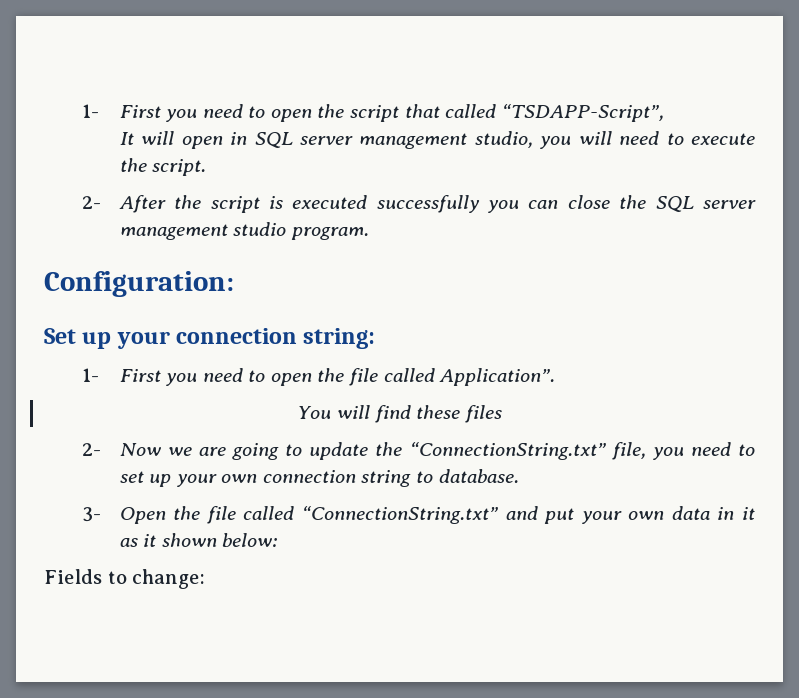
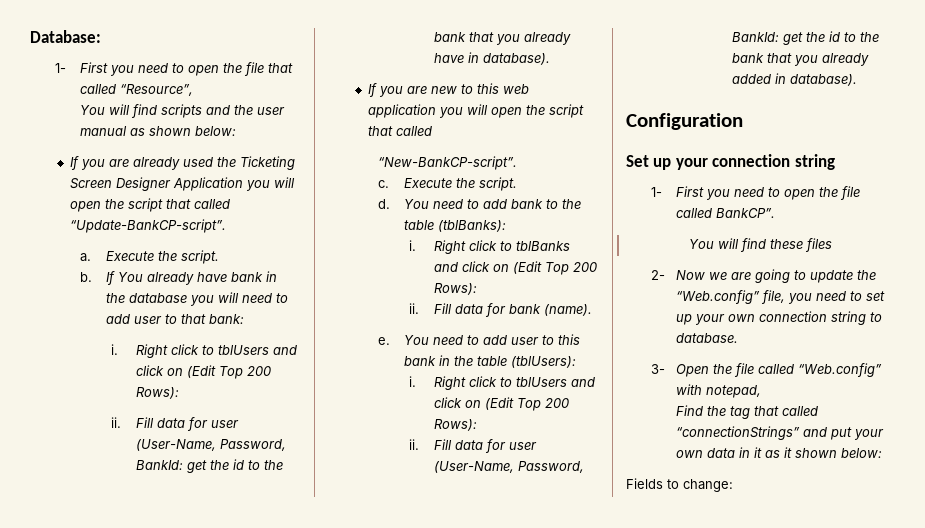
[81,104,664,122] [119,131,755,149] [119,158,207,176] [81,195,756,213] [119,222,369,240] [44,271,234,297] 1- First you need to open the script that called “TSDAPP-Script”, // It will open in SQL server management studio, you will need to execute the script. // 2- After the script is executed successfully you can close the SQL server management studio program. // Configuration: -> [30,30,101,43] [55,62,294,76] [80,84,194,96] [80,104,286,118] [80,126,237,136] [69,156,295,170] [69,177,295,191] [69,198,230,212] [69,219,226,233] [80,250,219,264] [80,271,277,285] [105,292,288,306] [105,314,244,324] [110,344,297,358] [135,365,272,379] [135,387,179,399] [110,417,239,431] [135,439,286,451] [135,459,283,473] [433,32,571,45] [433,52,550,65] [367,83,529,97] [367,104,584,118] [367,126,432,136] [378,156,518,170] [378,177,517,191] [378,199,581,209] [403,220,506,232] [408,240,570,254] [433,261,598,275] [433,283,477,295] [408,303,592,317] [378,334,580,345] [403,355,576,368] [408,376,595,390] [433,397,570,411] [433,419,477,431] [408,439,537,453] [433,461,584,473] [731,31,879,45] [731,53,869,66] [731,73,857,86] [626,113,743,130] Database: // 1- First you need to open the file that called “Resource”, // You will find scripts and the user manual as shown below: // If you are already used the Ticketing Screen Designer Application you will open the script that called “Update-BankCP-script”. // a. Execute the script. // b. If You already have bank in the database you will need to add user to that bank: // i. Right click to tblUsers and click on (Edit Top 200 Rows): // ii. Fill data for user (User-Name, Password, BankId: get the id to the bank that you already have in database). // If you are new to this web application you will open the script that called // “New-BankCP-script”. // c. Execute the script. // d. You need to add bank to the table (tblBanks): // i. Right click to tblBanks and click on (Edit Top 200 Rows): // ii. Fill data for bank (name). // e. You need to add user to this bank in the table (tblUsers): // i. Right click to tblUsers and click on (Edit Top 200 Rows): // ii. Fill data for user (User-Name, Password, BankId: get the id to the bank that you already added in database). // Configuration
[303,328,376,349] string: -> [794,154,835,170] string
[439,368,556,386] Application”. -> [716,208,776,218] BankCP”.
[409,442,606,460] “ConnectionString.txt” -> [676,290,761,304] “Web.config”
[302,506,499,524] “ConnectionString.txt” -> [798,363,883,377] [676,384,762,398] [676,405,819,419] [676,426,801,440] “Web.config” with notepad, // Find the tag that called “connectionStrings”

